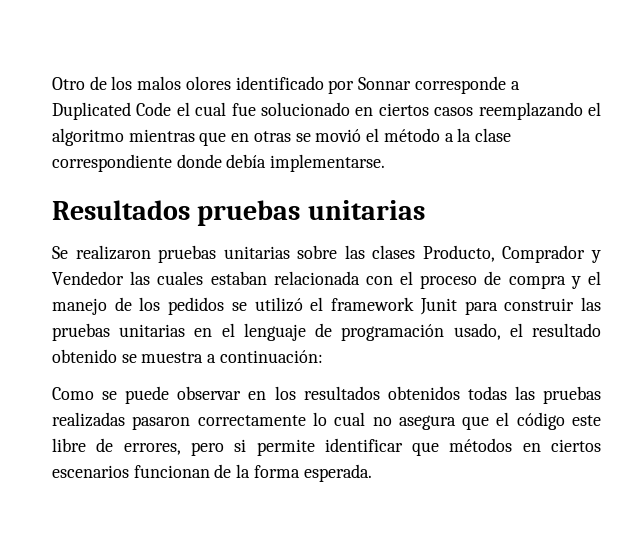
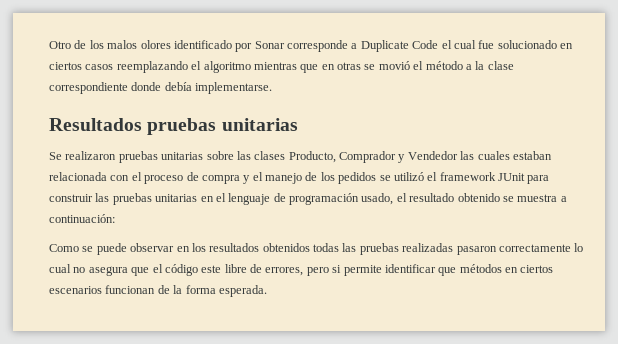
[358,77,412,90] Sonnar -> [254,41,285,49] Sonar
[52,102,131,120] Duplicated -> [360,40,409,52] Duplicate
[419,298,457,315] Junit -> [498,173,525,181] JUnit

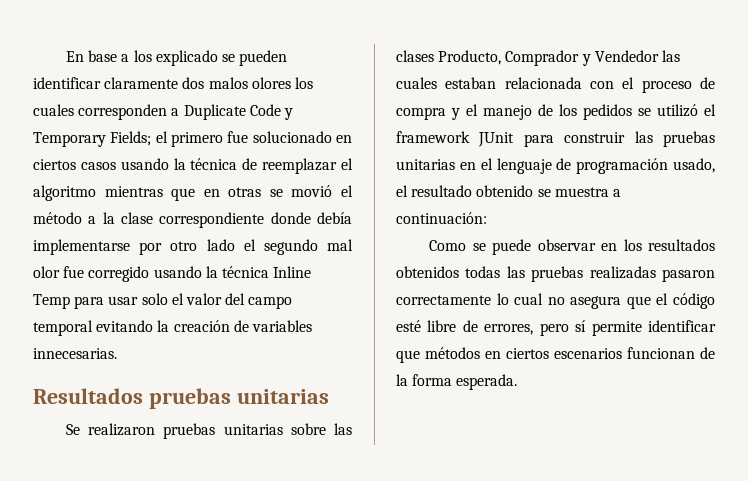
[49,40,476,52] Otro de los malos olores identificado por Sonar corresponde a Duplicate Code el cual -> [66,50,288,66] [33,77,313,89] [33,104,293,120] [33,131,223,147] En base a los explicado se pueden identificar claramente dos malos olores los cuales corresponden a Duplicate Code y Temporary Fields; el primero
[116,61,188,73] reemplazando -> [120,158,338,174] usando la técnica de reemplazar
[195,82,273,94] implementarse. -> [33,239,353,255] [33,266,312,282] [33,293,293,309] [33,320,312,336] [33,348,117,359] implementarse por otro lado el segundo mal olor fue corregido usando la técnica Inline Temp para usar solo el valor del campo temporal evitando la creación de variables innecesarias.
[201,265,222,273] este -> [396,320,421,332] esté
[332,265,342,273] si -> [575,320,587,332] sí

